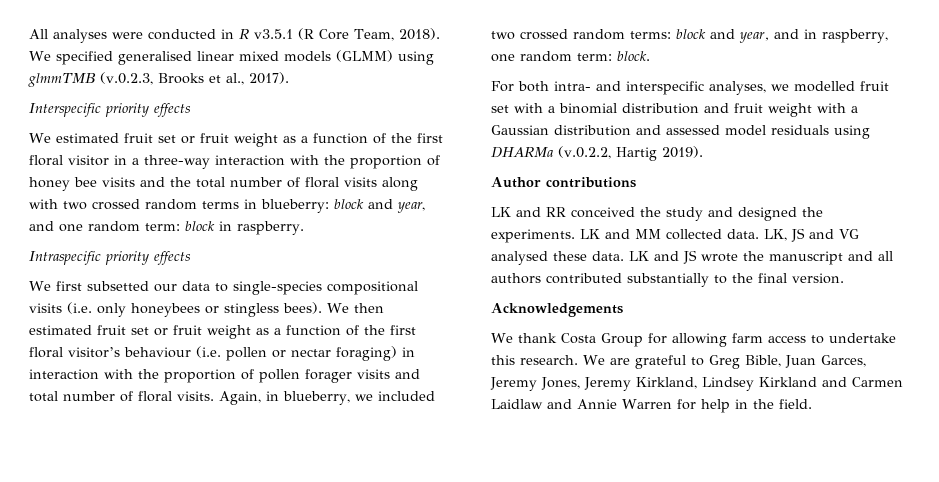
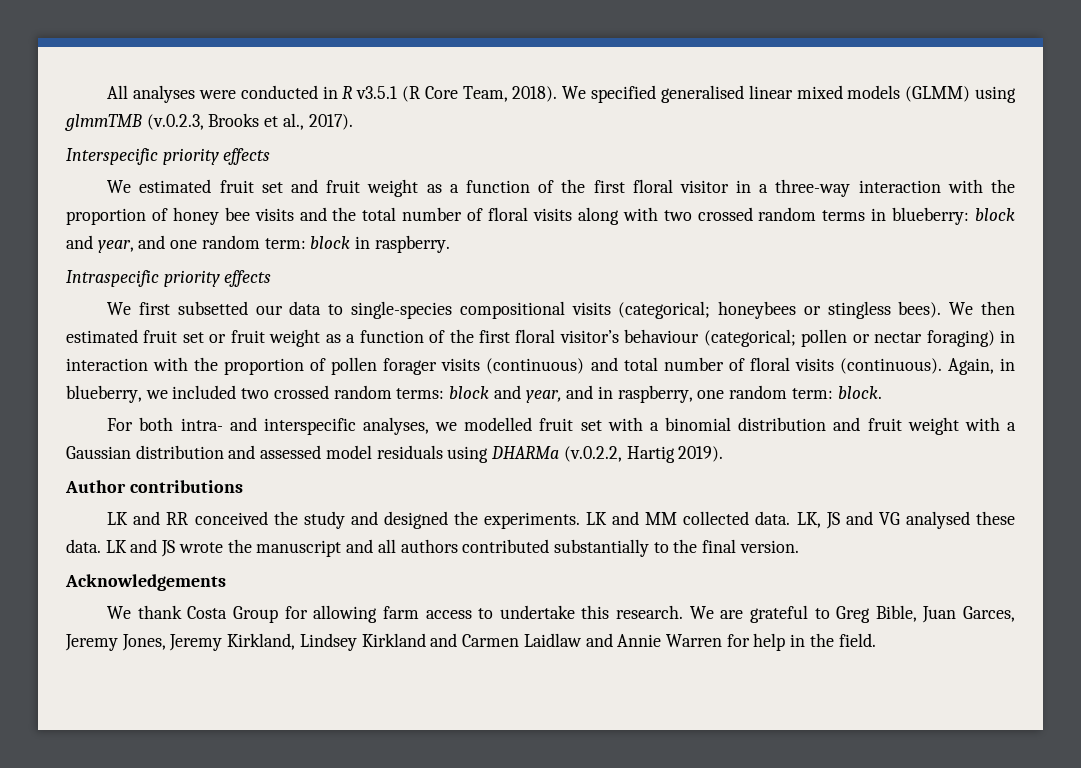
[180,136,195,144] or -> [290,179,318,193] and
[67,302,126,317] (i.e. only -> [618,301,711,319] (categorical;
[196,346,221,358] (i.e. -> [703,329,796,347] (categorical;
(390, 374) none -> [486,358,585,374] (continuous)
[177,391,214,401] visits. -> [794,358,942,374] visits (continuous).

